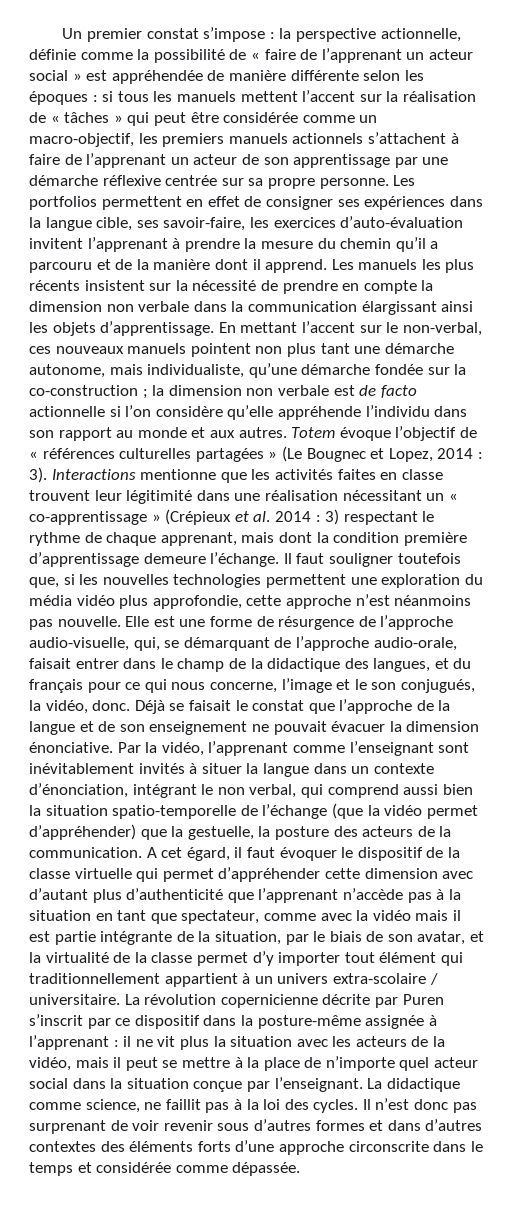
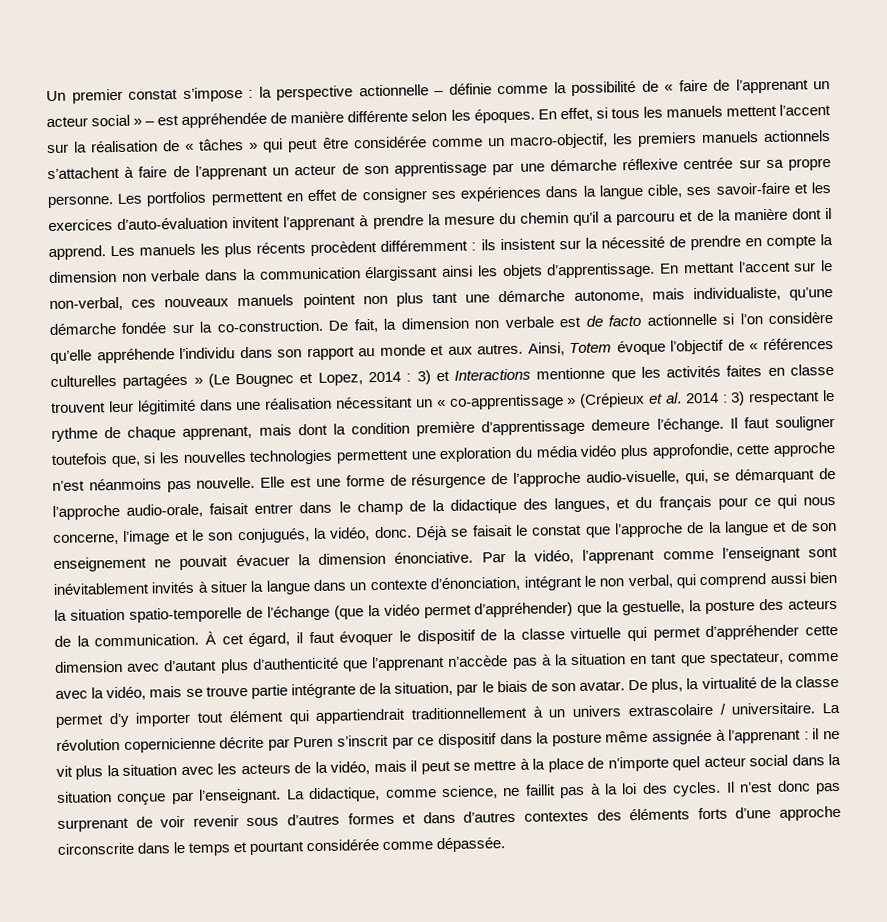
[380,28,461,42] actionnelle, -> [358,84,444,97] actionnelle –
(82, 77) none -> [145,121,156,126] –
[29,91,98,105] époques : -> [473,107,593,124] époques. En effet,
[163,217,246,231] savoir-faire, -> [715,182,808,195] savoir-faire et
(80, 285) none -> [310,239,496,257] procèdent différemment : ils
[29,385,148,399] co-construction ; -> [216,318,379,333] co-construction. De fait,
(287, 432) none -> [527,342,565,356] Ainsi,
[29,467,47,483] 3). -> [416,370,450,385] 3) et
[146,847,157,858] A -> [205,631,216,645] À
[372,910,461,921] [29,931,50,942] vidéo mais il est -> [106,686,248,701] vidéo, mais se trouve
[417,931,485,945] avatar, et -> [579,678,684,693] avatar. De plus,
[29,973,238,987] traditionnellement appartient -> [315,706,527,724] appartiendrait traditionnellement
[332,973,426,984] extra-scolaire -> [627,703,713,717] extrascolaire
[257,1015,361,1029] posture-même -> [551,730,649,747] posture même
[386,1078,460,1092] didactique -> [309,787,381,803] didactique,
(92, 1167) none -> [249,841,306,856] pourtant

